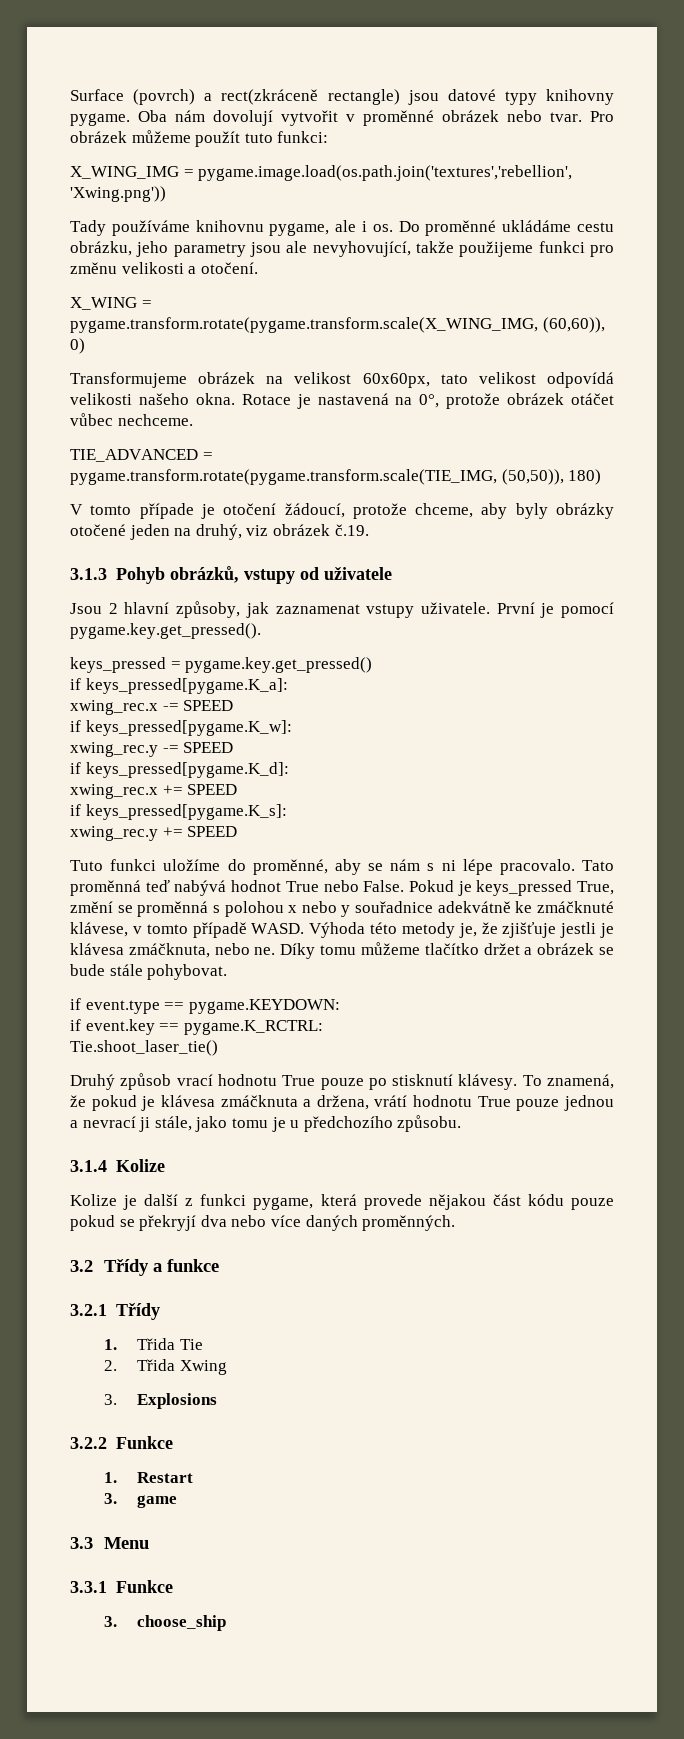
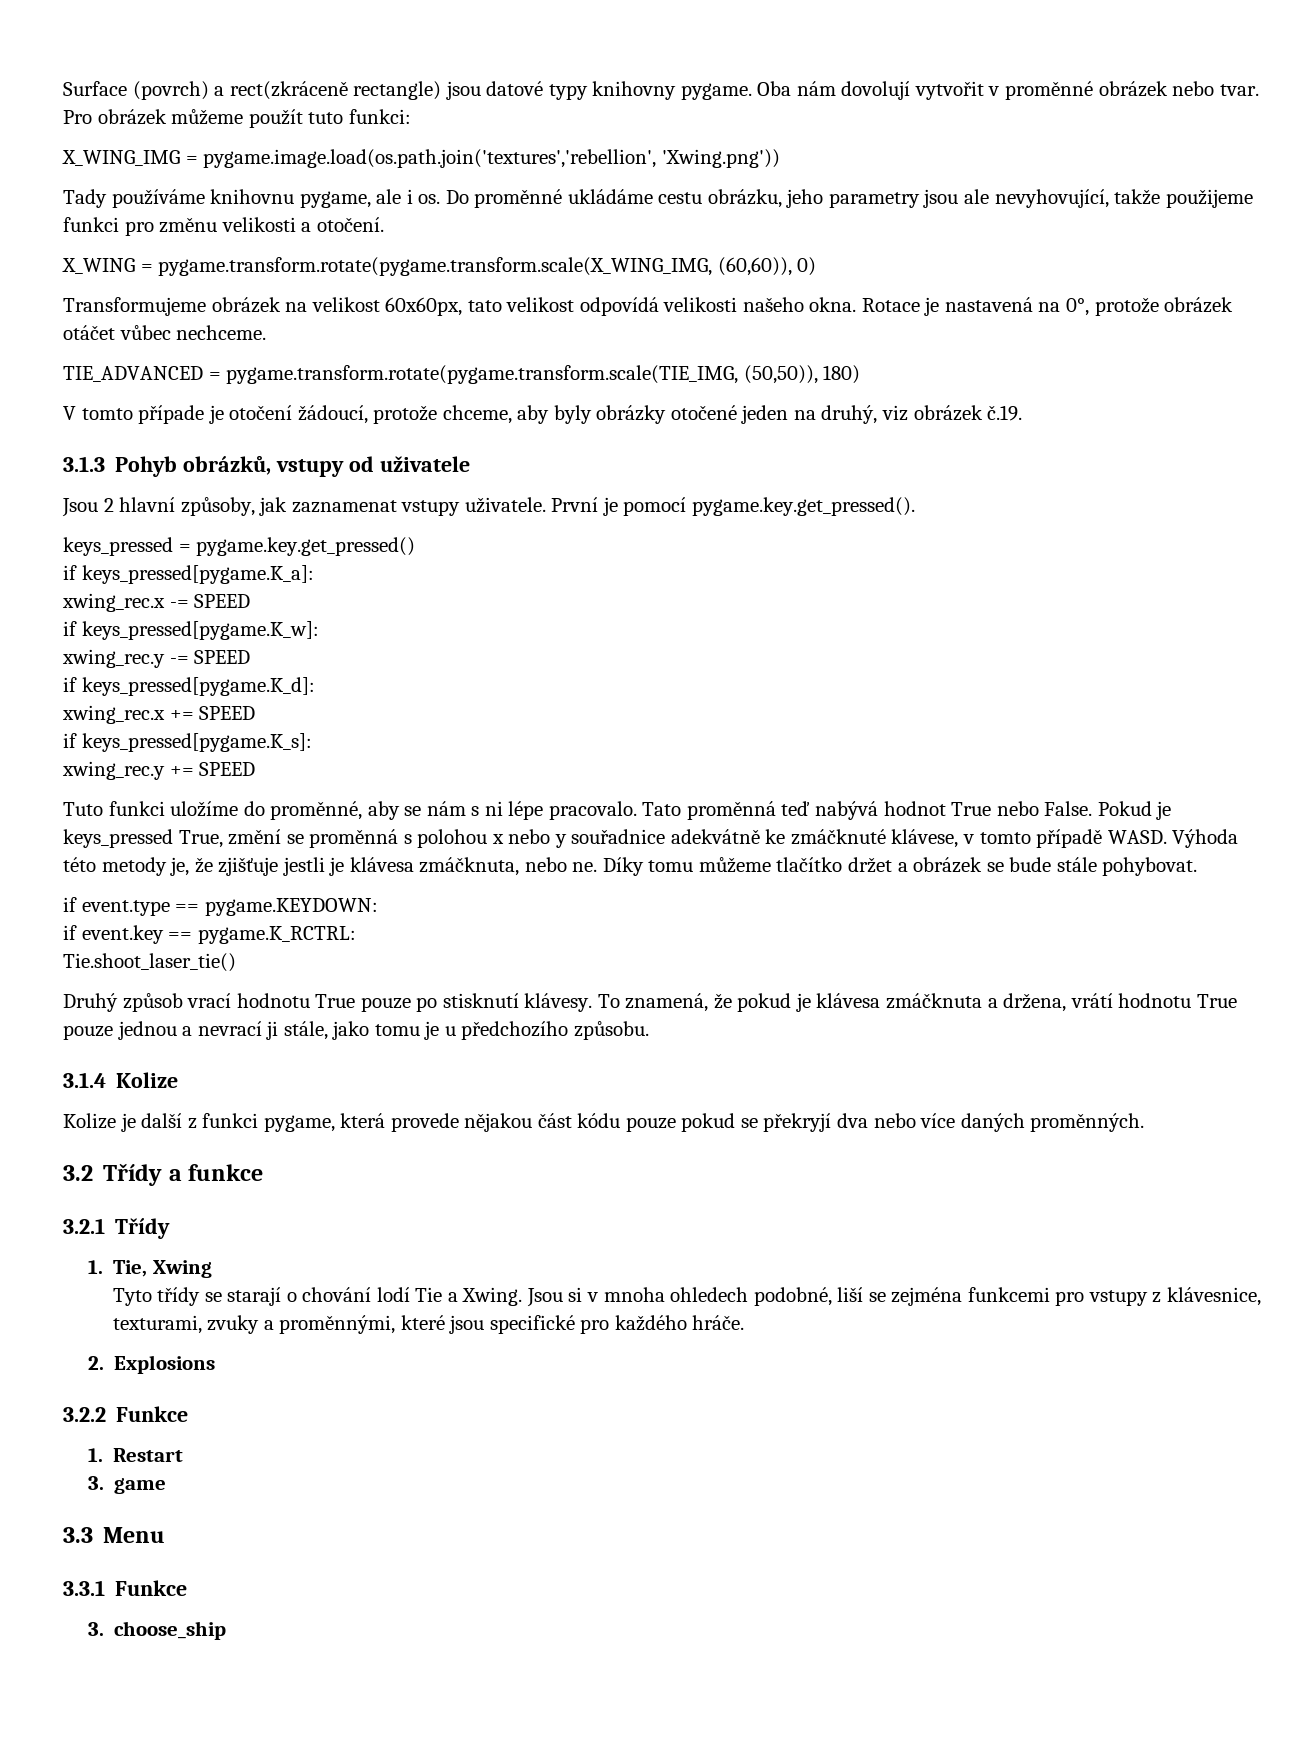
[137,1338,203,1350] [103,1359,227,1375] [103,1394,117,1405] Třida Tie // 2. Třida Xwing // 3. -> [113,1260,212,1278] [112,1287,1261,1307] [112,1315,745,1334] [87,1356,104,1370] Tie, Xwing // Tyto třídy se starají o chování lodí Tie a Xwing. Jsou si v mnoha ohledech podobné, liší se zejména funkcemi pro vstupy z klávesnice, texturami, zvuky a proměnnými, které jsou specifické pro každého hráče. // 2.

